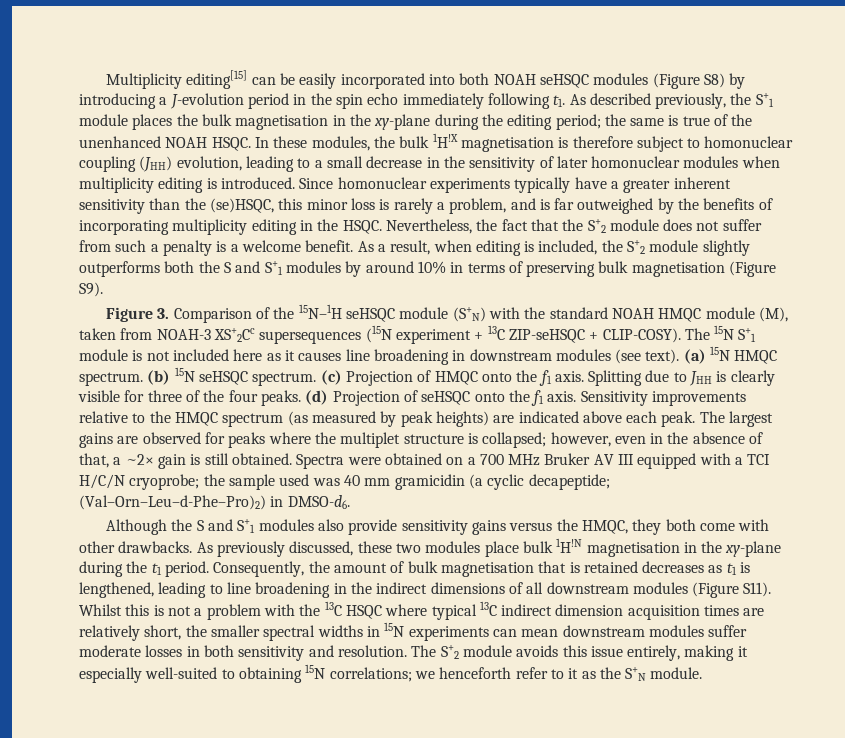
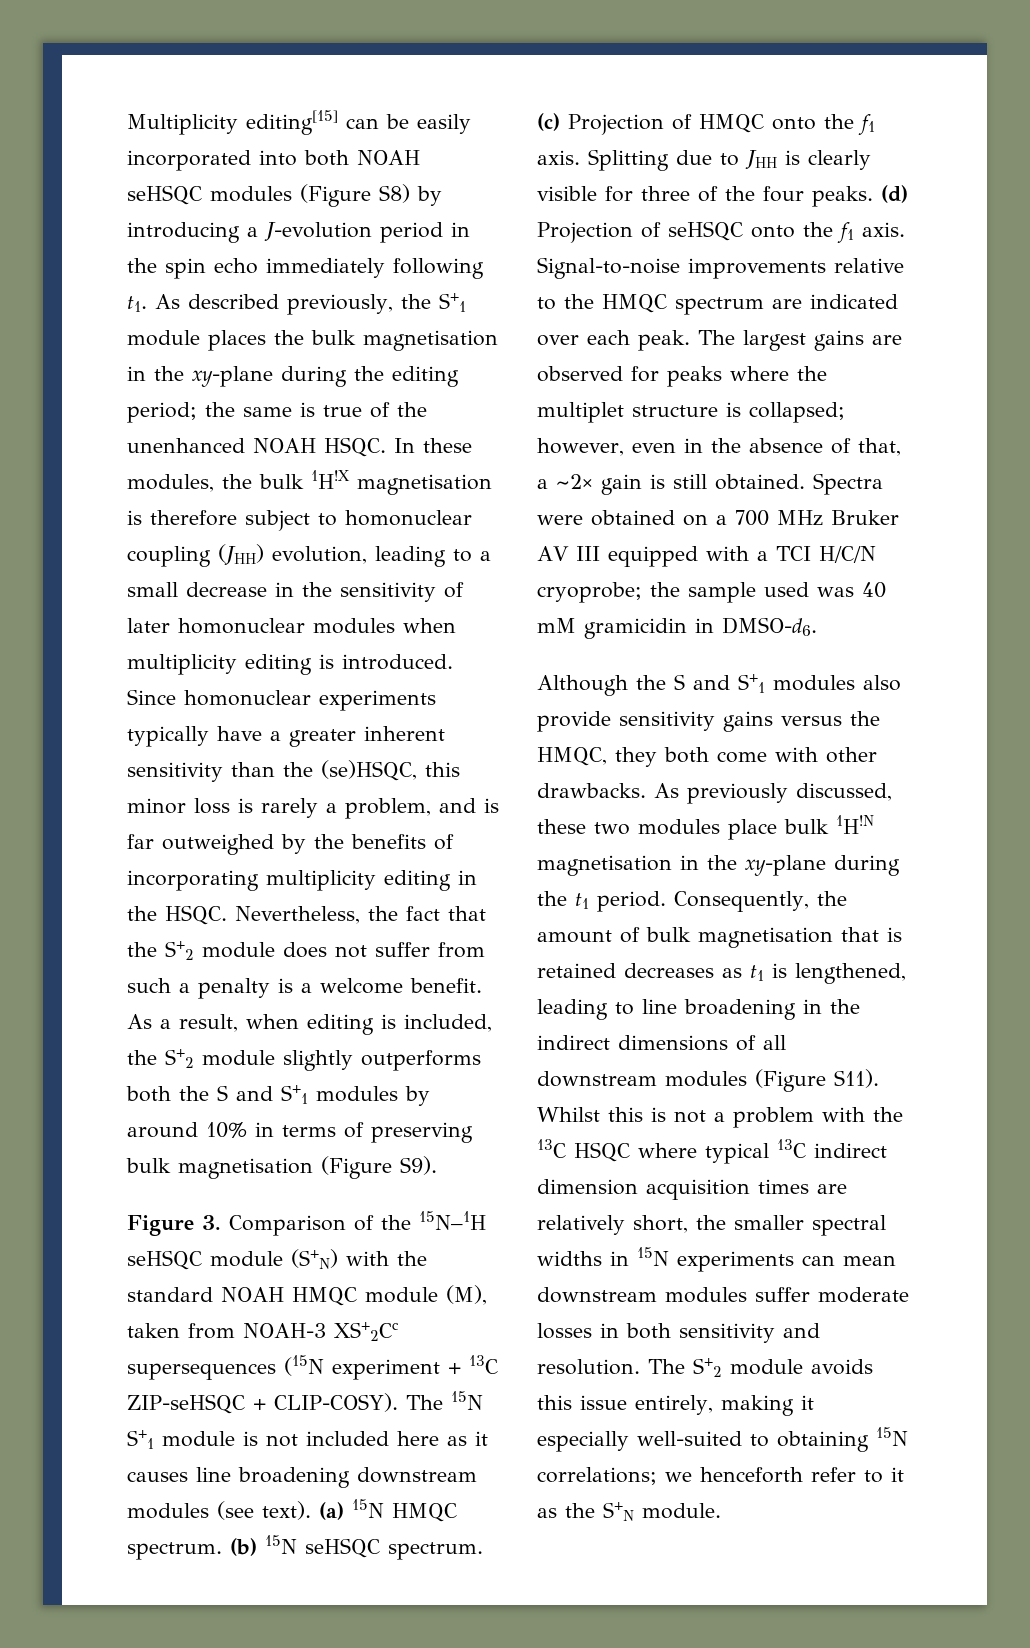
[452,350,466,361] in -> (350, 1477) none
[580,391,648,406] Sensitivity -> [537,257,680,279] Signal-to-noise
[287,411,489,427] (as measured by peak heights) -> (764, 306) none
[582,411,622,423] above -> [537,335,579,346] over
[364,474,610,490] [79,495,266,510] mm gramicidin (a cyclic decapeptide; (Val–Orn–Leu–d-Phe–Pro)2) -> [537,618,687,639] mM gramicidin

